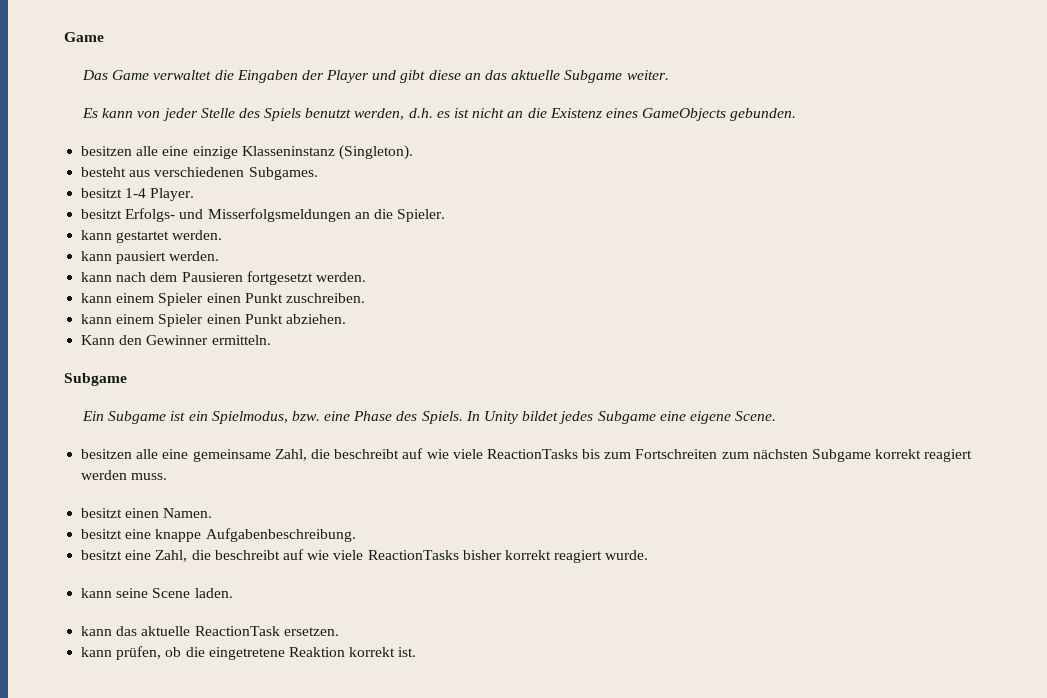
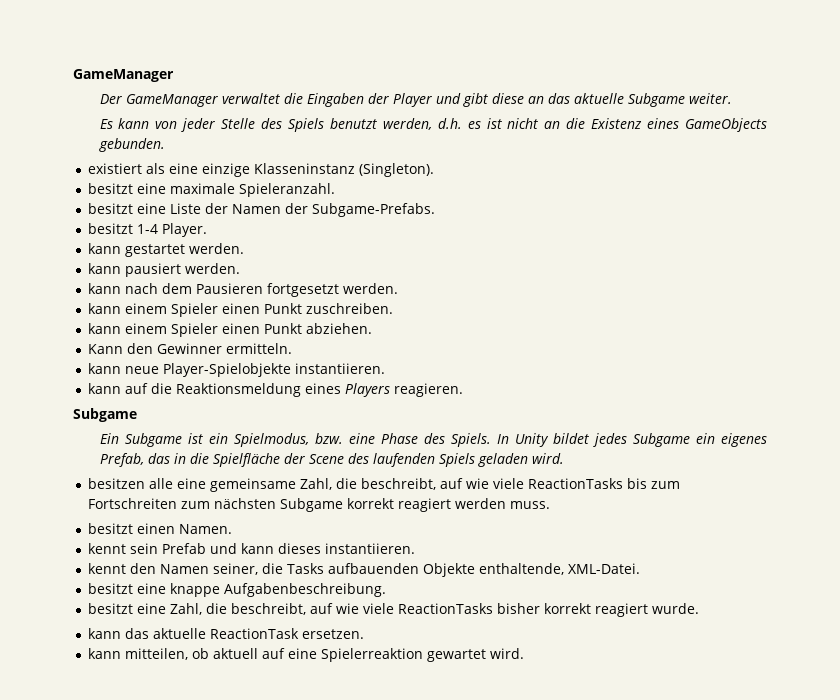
[64,32,104,42] [81,70,150,80] Game // Das Game -> [73,69,174,82] [99,94,218,107] GameManager // Der GameManager
[81,146,159,156] besitzen alle -> [87,163,165,174] existiert als
[81,167,318,180] [81,188,195,201] [81,208,446,222] besteht aus verschiedenen Subgames. // besitzt 1-4 Player. // besitzt Erfolgs- und Misserfolgsmeldungen an die Spieler. -> [87,183,335,197] [87,203,435,217] [87,223,207,237] besitzt eine maximale Spieleranzahl. // besitzt eine Liste der Namen der Subgame-Prefabs. // besitzt 1-4 Player.
(271, 340) none -> [87,363,385,377] [87,383,463,397] // kann neue Player-Spielobjekte instantiieren. // kann auf die Reaktionsmeldung eines Players reagieren.
[659,411,777,424] eine eigene Scene. -> [695,433,767,447] [99,453,564,467] ein eigenes Prefab, das in die Spielfläche der Scene des laufenden Spiels geladen wird.
[334,449,400,459] beschreibt -> [360,478,436,490] beschreibt,
(213, 513) none -> [87,543,415,554] [87,563,640,577] // kennt sein Prefab und kann dieses instantiieren. // kennt den Namen seiner, die Tasks aufbauenden Objekte enthaltende, XML-Datei.
[214,550,280,560] beschreibt -> [230,603,306,615] beschreibt,
[81,588,233,598] // kann seine Scene laden. -> (699, 608) none
[116,646,417,660] prüfen, ob die eingetretene Reaktion korrekt ist. -> [124,648,524,662] mitteilen, ob aktuell auf eine Spielerreaktion gewartet wird.

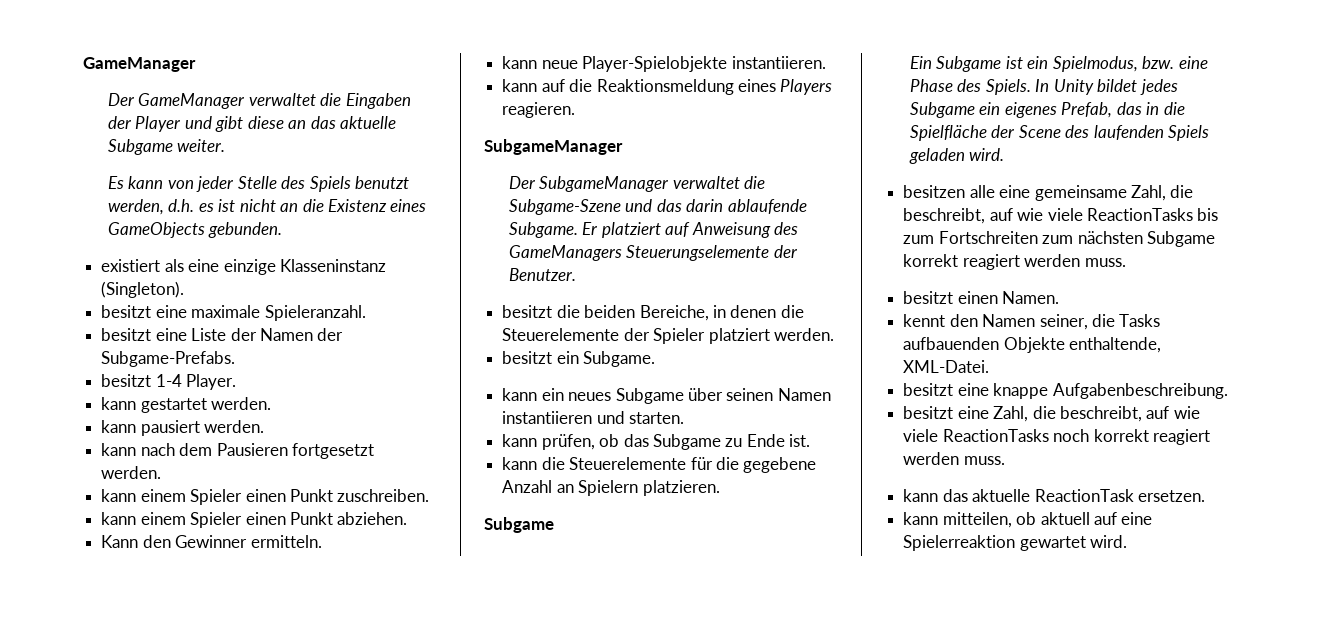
(463, 390) none -> [484,139,623,155] [508,176,766,192] [508,199,807,215] [508,222,799,238] [508,245,798,261] [508,268,576,281] [502,305,804,321] [502,328,834,344] [502,351,656,367] [502,388,831,404] [502,411,685,424] [502,434,811,450] [502,457,817,473] [502,480,720,496] // SubgameManager // Der SubgameManager verwaltet die Subgame-Szene und das darin ablaufende Subgame. Er platziert auf Anweisung des GameManagers Steuerungselemente der Benutzer. // besitzt die beiden Bereiche, in denen die Steuerelemente der Spieler platziert werden. // besitzt ein Subgame. // kann ein neues Subgame über seinen Namen instantiieren und starten. // kann prüfen, ob das Subgame zu Ende ist. // kann die Steuerelemente für die gegebene Anzahl an Spielern platzieren.
[87,543,415,554] // kennt sein Prefab und kann dieses instantiieren. -> (1060, 297) none
[496,603,699,617] bisher korrekt reagiert wurde. -> [1053,429,1210,445] [903,452,1005,465] noch korrekt reagiert werden muss.

